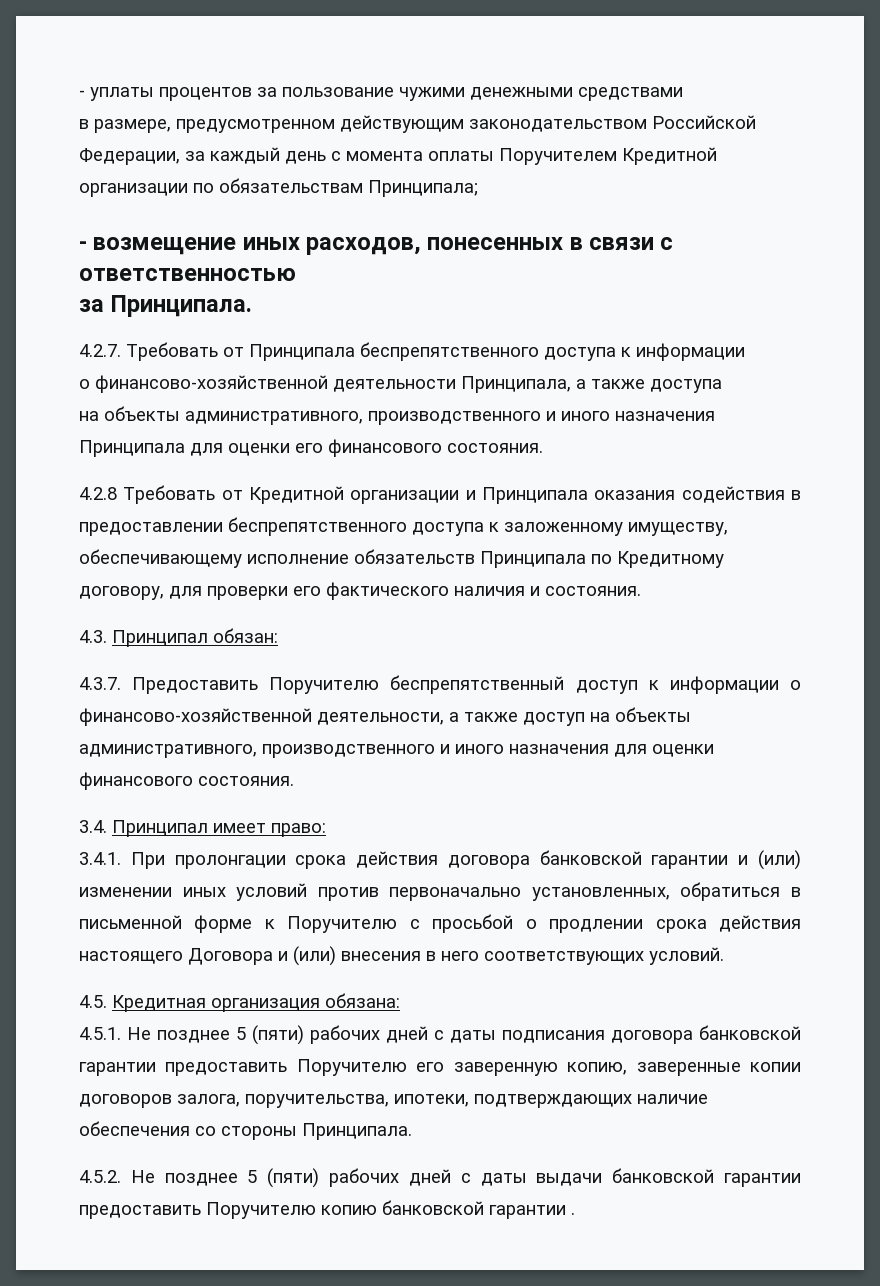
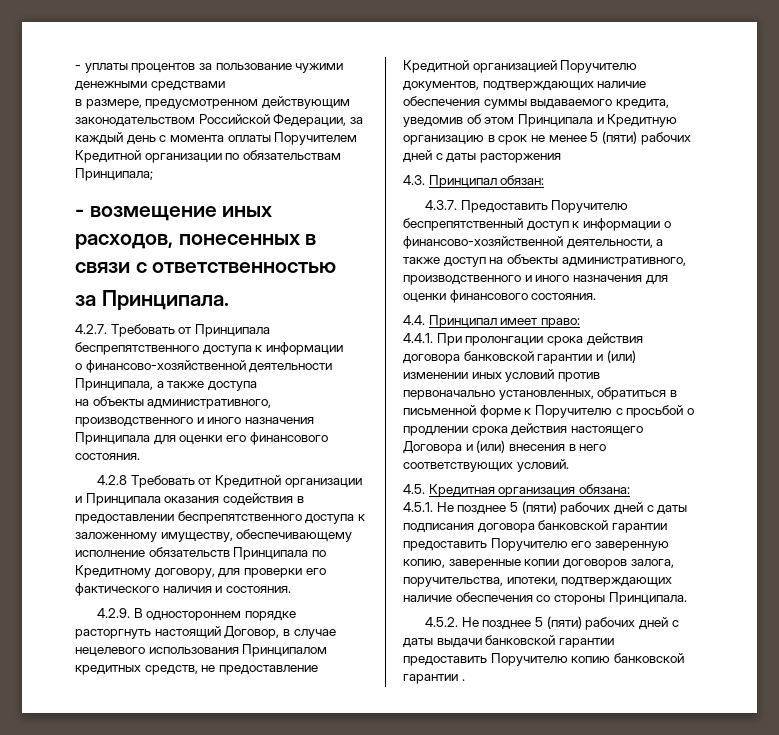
(641, 591) none -> [97,608,296,621] [75,626,336,639] [75,644,328,657] [75,665,318,675] [403,60,638,73] [403,81,647,91] [403,96,669,109] [403,114,678,127] [403,131,691,145] [403,150,561,163] // 4.2.9. В одностороннем порядке расторгнуть настоящий Договор, в случае нецелевого использования Принципалом кредитных средств, не предоставление Кредитной организацией Поручителю документов, подтверждающих наличие обеспечения суммы выдаваемого кредита, уведомив об этом Принципала и Кредитную организацию в срок не менее 5 (пяти) рабочих дней с даты расторжения
[79,820,107,833] 3.4. -> [403,315,425,325] 4.4.
[79,852,121,865] 3.4.1. -> [403,333,433,343] 4.4.1.

